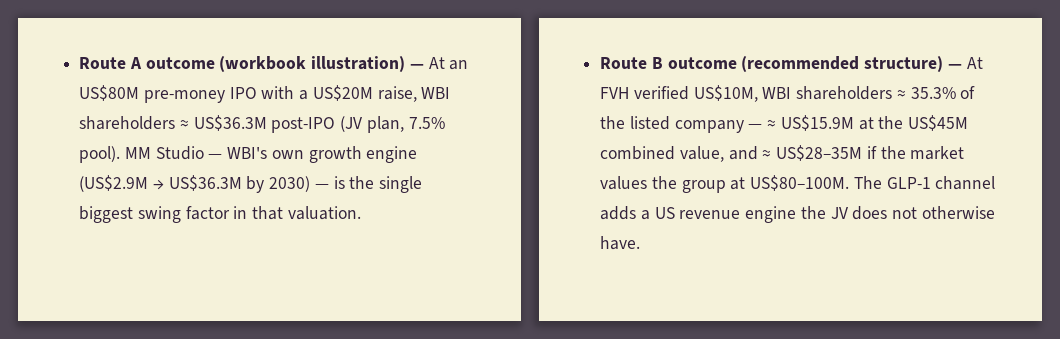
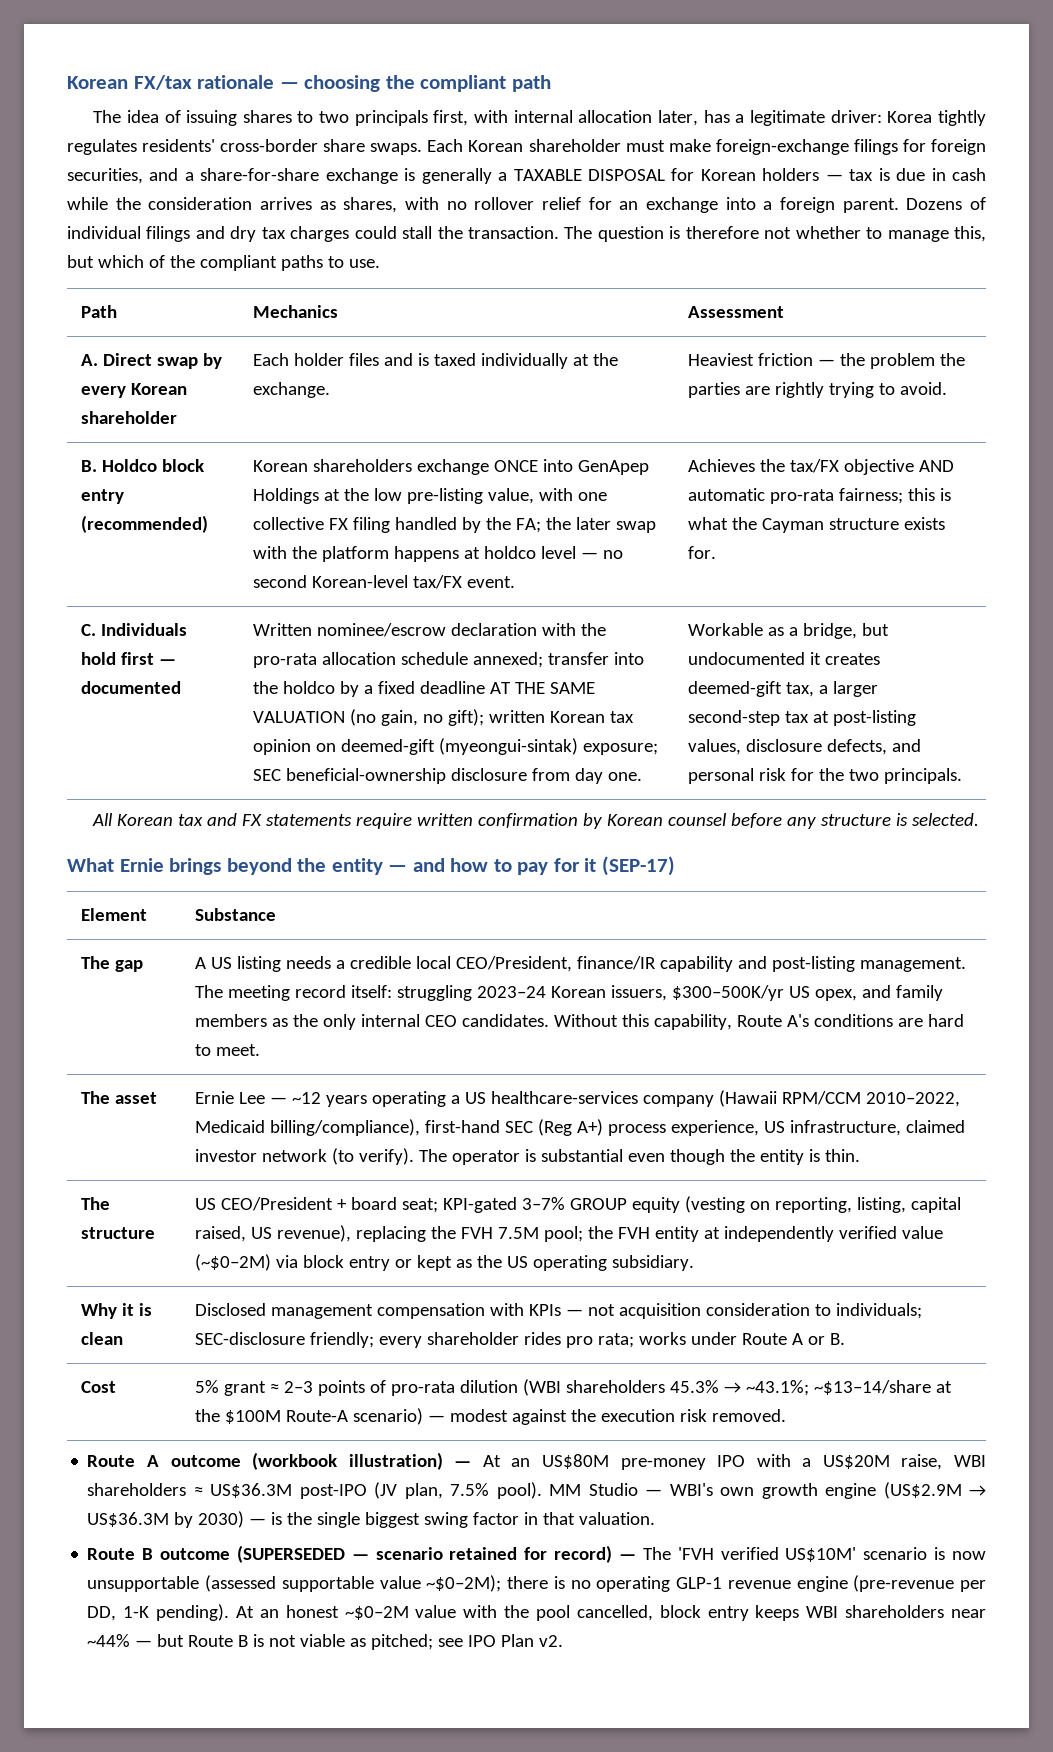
(79, 63) none -> [67,75,551,92] [93,110,986,126] [67,139,987,155] [67,168,987,184] [67,197,986,213] [67,226,987,242] [67,255,380,271] [80,305,117,318] [252,305,338,318] [687,306,784,318] [80,353,222,369] [80,383,187,398] [80,411,177,424] [252,353,618,369] [252,382,330,398] [687,353,965,369] [687,382,947,398] [80,459,204,472] [80,489,124,504] [80,515,208,533] [252,459,649,475] [252,488,607,504] [252,517,656,533] [252,546,623,562] [252,575,515,589] [687,459,954,475] [687,488,951,504] [687,517,945,533] [687,546,716,559] [80,623,187,636] [80,652,176,665] [80,681,181,694] [252,623,606,637] [252,652,644,668] [252,681,595,697] [252,709,634,726] [252,738,658,755] [252,768,642,784] [687,623,889,639] [687,652,880,665] [687,681,878,697] [687,710,916,726] [687,739,921,755] [687,768,962,784] [92,813,980,829] [67,856,675,876] [80,908,147,921] [194,908,276,921] [80,956,143,972] [194,956,966,972] [194,985,943,1001] [194,1014,964,1030] [194,1044,260,1056] [80,1091,157,1104] [194,1090,960,1107] [194,1119,965,1136] [194,1148,860,1165] [80,1197,110,1210] [80,1227,155,1239] [194,1196,961,1213] [194,1225,943,1242] [194,1254,694,1271] [80,1303,152,1319] [80,1332,123,1345] [194,1303,922,1319] [194,1332,845,1348] [80,1381,116,1393] [194,1379,952,1396] [194,1408,786,1425] Korean FX/tax rationale — choosing the compliant path // The idea of issuing shares to two principals first, with internal allocation later, has a legitimate driver: Korea tightly regulates residents' cross-border share swaps. Each Korean shareholder must make foreign-exchange filings for foreign securities, and a share-for-share exchange is generally a TAXABLE DISPOSAL for Korean holders — tax is due in cash while the consideration arrives as shares, with no rollover relief for an exchange into a foreign parent. Dozens of individual filings and dry tax charges could stall the transaction. The question is therefore not whether to manage this, but which of the compliant paths to use. // Path | Mechanics | Assessment // A. Direct swap by every Korean shareholder | Each holder files and is taxed individually at the exchange. | Heaviest friction — the problem the parties are rightly trying to avoid. // B. Holdco block entry (recommended) | Korean shareholders exchange ONCE into GenApep Holdings at the low pre-listing value, with one collective FX filing handled by the FA; the later swap with the platform happens at holdco level — no second Korean-level tax/FX event. | Achieves the tax/FX objective AND automatic pro-rata fairness; this is what the Cayman structure exists for. // C. Individuals hold first — documented | Written nominee/escrow declaration with the pro-rata allocation schedule annexed; transfer into the holdco by a fixed deadline AT THE SAME VALUATION (no gain, no gift); written Korean tax opinion on deemed-gift (myeongui-sintak) exposure; SEC beneficial-ownership disclosure from day one. | Workable as a bridge, but undocumented it creates deemed-gift tax, a larger second-step tax at post-listing values, disclosure defects, and personal risk for the two principals. // All Korean tax and FX statements require written confirmation by Korean counsel before any structure is selected. // What Ernie brings beyond the entity — and how to pay for it (SEP-17) // Element | Substance // The gap | A US listing needs a credible local CEO/President, finance/IR capability and post-listing management. The meeting record itself: struggling 2023–24 Korean issuers, $300–500K/yr US opex, and family members as the only internal CEO candidates. Without this capability, Route A's conditions are hard to meet. // The asset | Ernie Lee — ~12 years operating a US healthcare-services company (Hawaii RPM/CCM 2010–2022, Medicaid billing/compliance), first-hand SEC (Reg A+) process experience, US infrastructure, claimed investor network (to verify). The operator is substantial even though the entity is thin. // The structure | US CEO/President + board seat; KPI-gated 3–7% GROUP equity (vesting on reporting, listing, capital raised, US revenue), replacing the FVH 7.5M pool; the FVH entity at independently verified value (~$0–2M) via block entry or kept as the US operating subsidiary. // Why it is clean | Disclosed management compensation with KPIs — not acquisition consideration to individuals; SEC-disclosure friendly; every shareholder rides pro rata; works under Route A or B. // Cost | 5% grant ≈ 2–3 points of pro-rata dilution (WBI shareholders 45.3% → ~43.1%; ~$13–14/share at the $100M Route-A scenario) — modest against the execution risk removed. //
[741,56,983,72] [600,85,976,102] [600,115,969,133] [600,145,965,162] [600,175,996,193] [600,206,995,223] [600,236,641,250] (recommended structure) — At FVH verified US$10M, WBI shareholders ≈ 35.3% of the listed company — ≈ US$15.9M at the US$45M combined value, and ≈ US$28–35M if the market values the group at US$80–100M. The GLP-1 channel adds a US revenue engine the JV does not otherwise have. -> [236,1545,986,1563] [87,1575,986,1592] [87,1604,987,1621] [87,1634,564,1650] (SUPERSEDED — scenario retained for record) — The 'FVH verified US$10M' scenario is now unsupportable (assessed supportable value ~$0–2M); there is no operating GLP-1 revenue engine (pre-revenue per DD, 1-K pending). At an honest ~$0–2M value with the pool cancelled, block entry keeps WBI shareholders near ~44% — but Route B is not viable as pitched; see IPO Plan v2.

